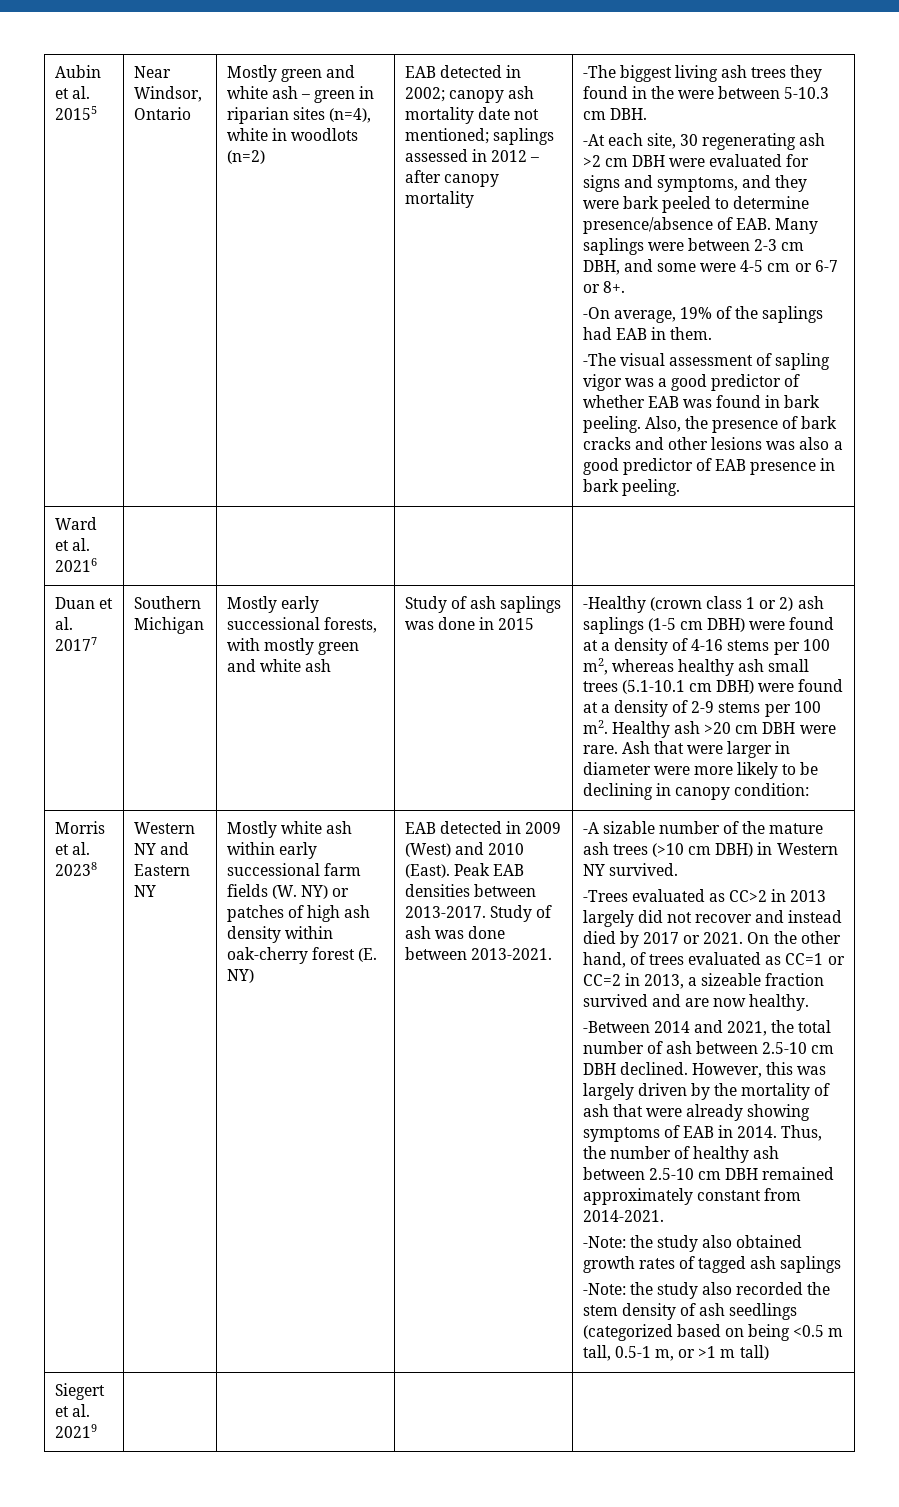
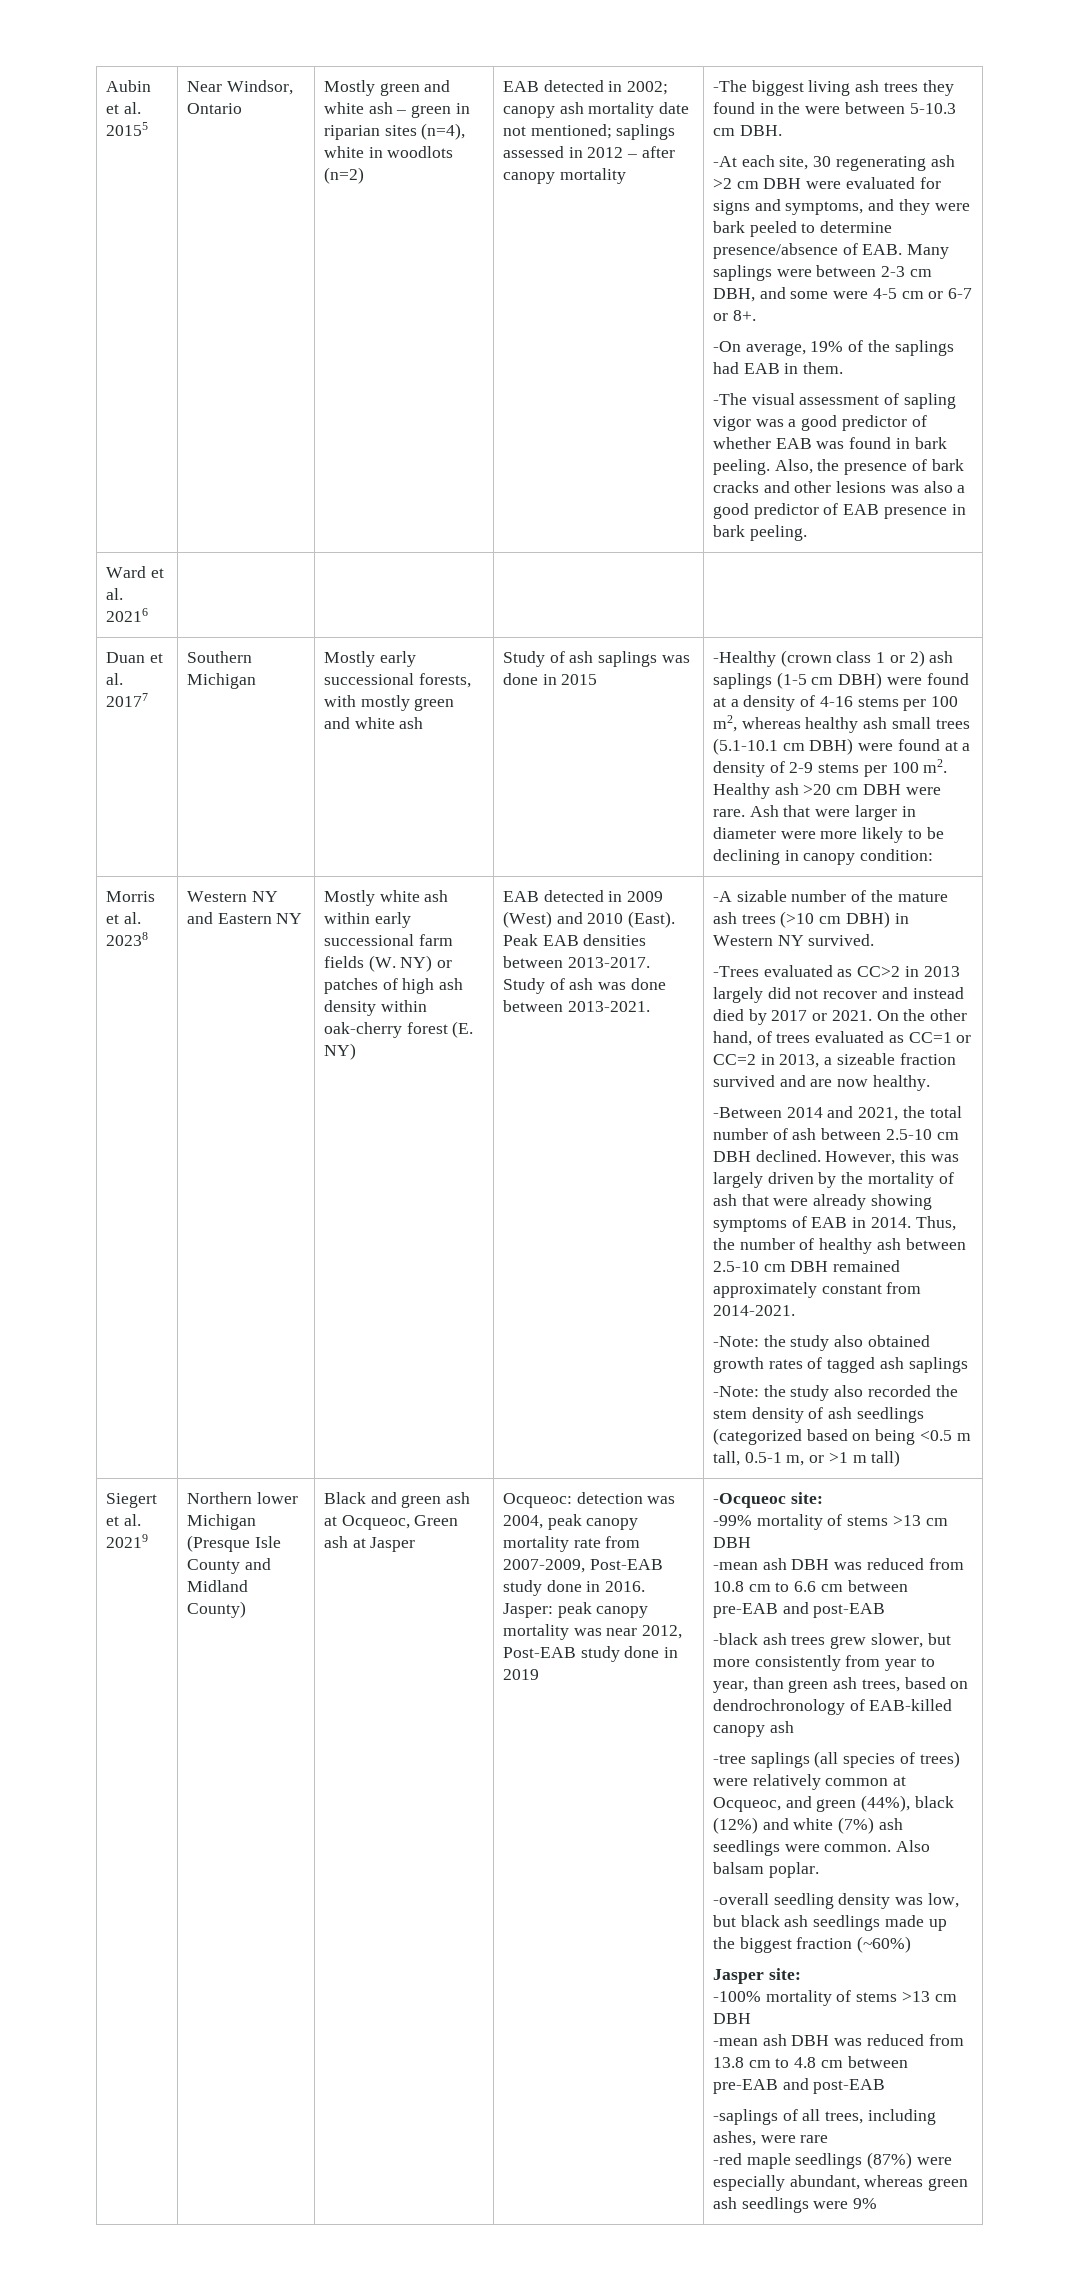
(97, 1431) | | | -> [186,1492,298,1504] [186,1514,256,1530] [186,1535,281,1552] [186,1558,271,1574] [186,1580,248,1592] [186,1601,246,1618] [323,1492,471,1508] [323,1515,459,1530] [323,1536,416,1552] [502,1492,676,1508] [502,1514,639,1530] [502,1536,641,1552] [502,1559,663,1573] [502,1580,646,1596] [502,1602,649,1618] [502,1624,683,1640] [502,1646,679,1662] [502,1669,539,1680] [712,1492,823,1508] [712,1514,948,1530] [712,1537,751,1548] [712,1558,964,1570] [712,1580,908,1592] [712,1602,886,1618] [712,1633,951,1649] [712,1655,935,1671] [712,1677,969,1693] [712,1699,953,1715] [712,1721,794,1737] [712,1751,960,1768] [712,1774,907,1790] [712,1795,954,1812] [712,1817,903,1834] [712,1840,931,1856] [712,1862,819,1878] [712,1893,959,1909] [712,1915,947,1931] [712,1936,912,1953] [712,1968,801,1984] [712,1990,957,2006] [712,2013,751,2024] [712,2034,964,2046] [712,2056,908,2068] [712,2078,886,2094] [712,2109,936,2125] [712,2131,829,2146] [712,2152,952,2169] [712,2175,969,2191] [712,2197,878,2213] Northern lower Michigan (Presque Isle County and Midland County) | Black and green ash at Ocqueoc, Green ash at Jasper | Ocqueoc: detection was 2004, peak canopy mortality rate from 2007-2009, Post-EAB study done in 2016. Jasper: peak canopy mortality was near 2012, Post-EAB study done in 2019 | -Ocqueoc site: // -99% mortality of stems >13 cm DBH // -mean ash DBH was reduced from 10.8 cm to 6.6 cm between pre-EAB and post-EAB // -black ash trees grew slower, but more consistently from year to year, than green ash trees, based on dendrochronology of EAB-killed canopy ash // -tree saplings (all species of trees) were relatively common at Ocqueoc, and green (44%), black (12%) and white (7%) ash seedlings were common. Also balsam poplar. // -overall seedling density was low, but black ash seedlings made up the biggest fraction (~60%) // Jasper site: // -100% mortality of stems >13 cm DBH // -mean ash DBH was reduced from 13.8 cm to 4.8 cm between pre-EAB and post-EAB // -saplings of all trees, including ashes, were rare // -red maple seedlings (87%) were especially abundant, whereas green ash seedlings were 9%

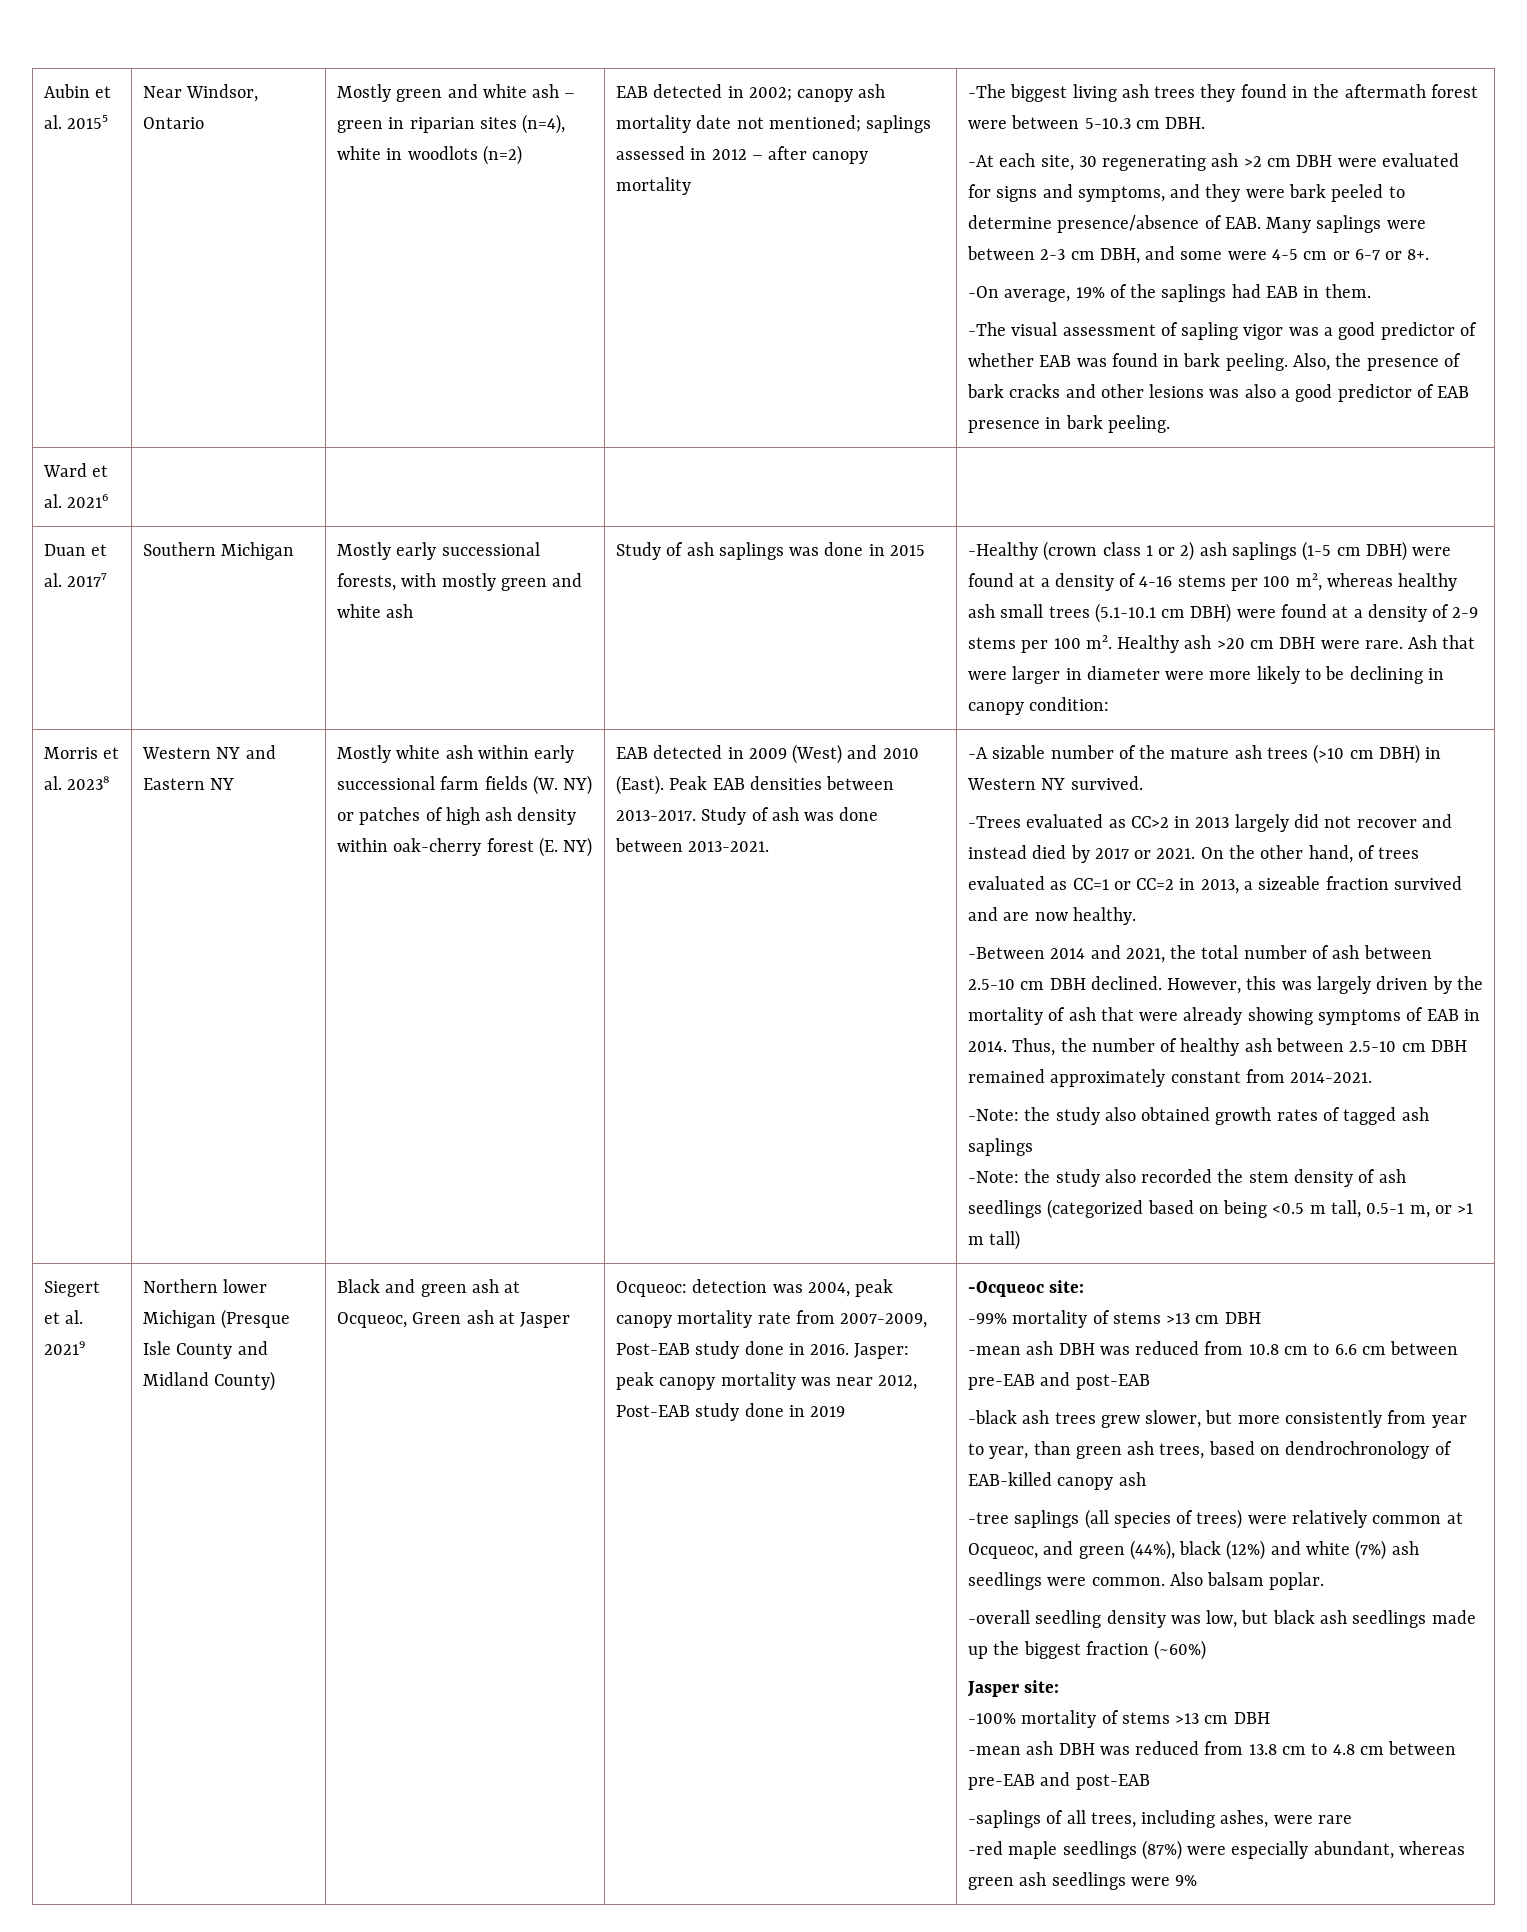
(801, 108) none -> [1344,84,1478,98] aftermath forest

